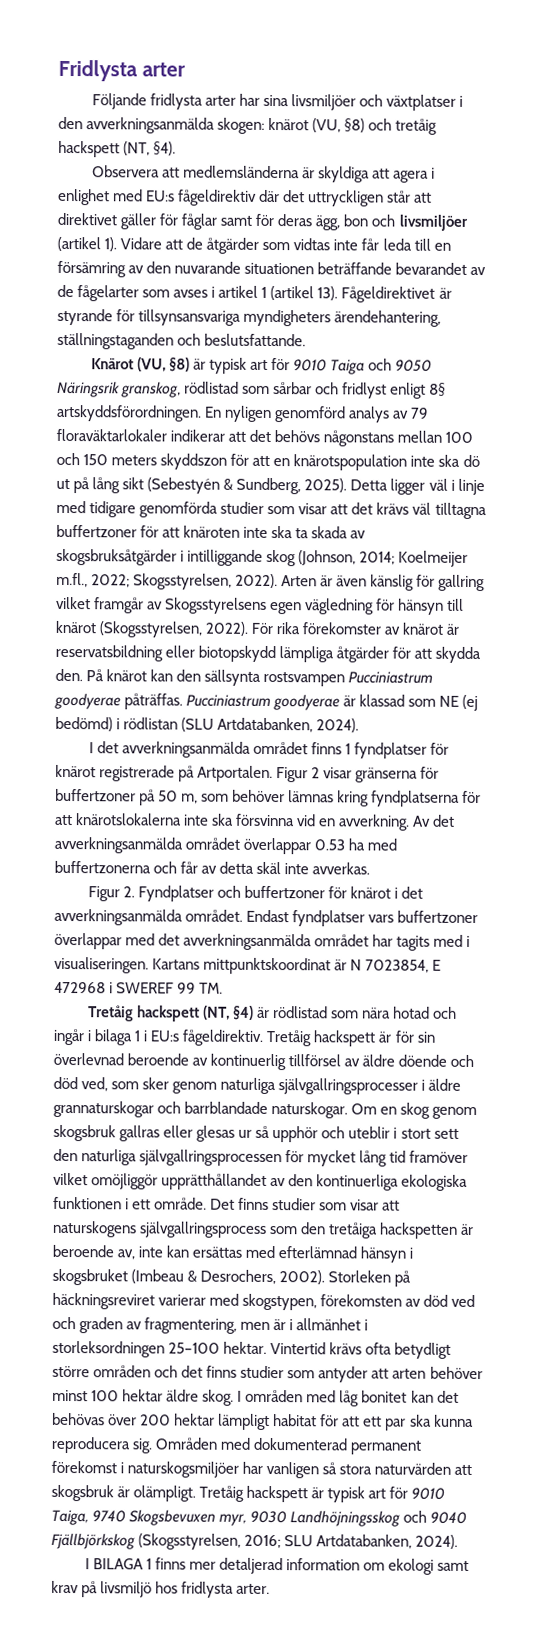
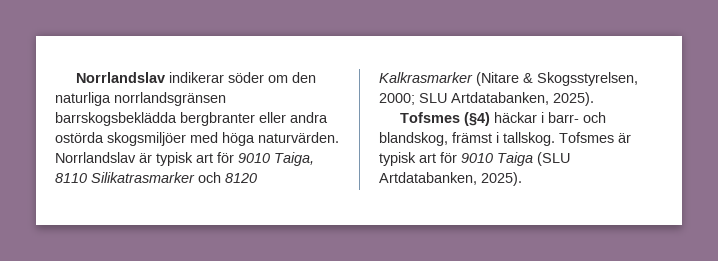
[58,59,186,82] [91,93,464,111] [58,116,438,135] [58,140,177,158] [91,165,436,183] [58,188,433,207] [57,212,468,231] [57,236,451,254] [57,260,487,278] [57,284,452,303] [57,308,442,327] [57,332,307,350] [90,357,190,372] Fridlysta arter // Följande fridlysta arter har sina livsmiljöer och växtplatser i den avverkningsanmälda skogen: knärot (VU, §8) och tretåig hackspett (NT, §4). // Observera att medlemsländerna är skyldiga att agera i enlighet med EU:s fågeldirektiv där det uttryckligen står att direktivet gäller för fåglar samt för deras ägg, bon och livsmiljöer (artikel 1). Vidare att de åtgärder som vidtas inte får leda till en försämring av den nuvarande situationen beträffande bevarandet av de fågelarter som avses i artikel 1 (artikel 13). Fågeldirektivet är styrande för tillsynsansvariga myndigheters ärendehantering, ställningstaganden och beslutsfattande. // Knärot (VU, §8) -> [75,72,316,83] [55,92,226,106] [55,112,328,126] [55,132,339,146] [55,152,314,166] [55,172,257,183] [379,72,638,86] [379,92,594,106] [399,112,606,126] [379,132,614,146] Norrlandslav indikerar söder om den naturliga norrlandsgränsen barrskogsbeklädda bergbranter eller andra ostörda skogsmiljöer med höga naturvärden. Norrlandslav är typisk art för 9010 Taiga, 8110 Silikatrasmarker och 8120 Kalkrasmarker (Nitare & Skogsstyrelsen, 2000; SLU Artdatabanken, 2025). // Tofsmes (§4) häckar i barr- och blandskog, främst i tallskog. Tofsmes
[368,358,433,372] [57,380,447,399] [56,404,430,423] [56,428,474,447] [56,452,480,471] [56,477,485,496] [56,500,487,520] [56,524,367,539] [56,548,469,567] [56,572,486,592] [56,596,465,615] [55,620,460,638] [55,644,482,664] [55,668,434,687] [54,692,479,712] [55,716,360,733] [88,741,450,759] [55,764,440,783] [55,788,482,807] [55,813,456,831] [54,836,398,855] [54,860,371,875] [87,885,424,902] [54,908,479,927] [54,932,471,951] [54,956,442,975] [54,981,224,994] [87,1005,458,1022] [53,1028,435,1047] [53,1052,475,1071] [53,1076,462,1095] [53,1100,478,1120] [53,1124,459,1143] [53,1148,469,1167] [53,1172,469,1191] [53,1196,401,1211] [52,1220,475,1239] [52,1244,414,1263] [52,1268,412,1287] [52,1292,476,1311] [52,1316,369,1334] [52,1340,452,1359] [52,1365,483,1383] [52,1389,459,1407] [52,1412,474,1431] [51,1436,422,1455] [51,1460,473,1479] [51,1484,446,1503] [51,1509,468,1527] [51,1532,459,1550] [84,1557,470,1575] [51,1580,271,1598] och 9050 Näringsrik granskog, rödlistad som sårbar och fridlyst enligt 8§ artskyddsförordningen. En nyligen genomförd analys av 79 floraväktarlokaler indikerar att det behövs någonstans mellan 100 och 150 meters skyddszon för att en knärotspopulation inte ska dö ut på lång sikt (Sebestyén & Sundberg, 2025). Detta ligger väl i linje med tidigare genomförda studier som visar att det krävs väl tilltagna buffertzoner för att knäroten inte ska ta skada av skogsbruksåtgärder i intilliggande skog (Johnson, 2014; Koelmeijer m.fl., 2022; Skogsstyrelsen, 2022). Arten är även känslig för gallring vilket framgår av Skogsstyrelsens egen vägledning för hänsyn till knärot (Skogsstyrelsen, 2022). För rika förekomster av knärot är reservatsbildning eller biotopskydd lämpliga åtgärder för att skydda den. På knärot kan den sällsynta rostsvampen Pucciniastrum goodyerae påträffas. Pucciniastrum goodyerae är klassad som NE (ej bedömd) i rödlistan (SLU Artdatabanken, 2024). // I det avverkningsanmälda området finns 1 fyndplatser för knärot registrerade på Artportalen. Figur 2 visar gränserna för buffertzoner på 50 m, som behöver lämnas kring fyndplatserna för att knärotslokalerna inte ska försvinna vid en avverkning. Av det avverkningsanmälda området överlappar 0.53 ha med buffertzonerna och får av detta skäl inte avverkas. // Figur 2. Fyndplatser och buffertzoner för knärot i det avverkningsanmälda området. Endast fyndplatser vars buffertzoner överlappar med det avverkningsanmälda området har tagits med i visualiseringen. Kartans mittpunktskoordinat är N 7023854, E 472968 i SWEREF 99 TM. // Tretåig hackspett (NT, §4) är rödlistad som nära hotad och ingår i bilaga 1 i EU:s fågeldirektiv. Tretåig hackspett är för sin överlevnad beroende av kontinuerlig tillförsel av äldre döende och död ved, som sker genom naturliga självgallringsprocesser i äldre grannaturskogar och barrblandade naturskogar. Om en skog genom skogsbruk gallras eller glesas ur så upphör och uteblir i stort sett den naturliga självgallringsprocessen för mycket lång tid framöver vilket omöjliggör upprätthållandet av den kontinuerliga ekologiska funktionen i ett område. Det finns studier som visar att naturskogens självgallringsprocess som den tretåiga hackspetten är beroende av, inte kan ersättas med efterlämnad hänsyn i skogsbruket (Imbeau & Desrochers, 2002). Storleken på häckningsreviret varierar med skogstypen, förekomsten av död ved och graden av fragmentering, men är i allmänhet i storleksordningen 25–100 hektar. Vintertid krävs ofta betydligt större områden och det finns studier som antyder att arten behöver minst 100 hektar äldre skog. I områden med låg bonitet kan det behövas över 200 hektar lämpligt habitat för att ett par ska kunna reproducera sig. Områden med dokumenterad permanent förekomst i naturskogsmiljöer har vanligen så stora naturvärden att skogsbruk är olämpligt. Tretåig hackspett är typisk art för 9010 Taiga, 9740 Skogsbevuxen myr, 9030 Landhöjningsskog och 9040 Fjällbjörkskog (Skogsstyrelsen, 2016; SLU Artdatabanken, 2024). // I BILAGA 1 finns mer detaljerad information om ekologi samt krav på livsmiljö hos fridlysta arter. -> [537,152,570,166] [379,172,522,186] (SLU Artdatabanken, 2025).

